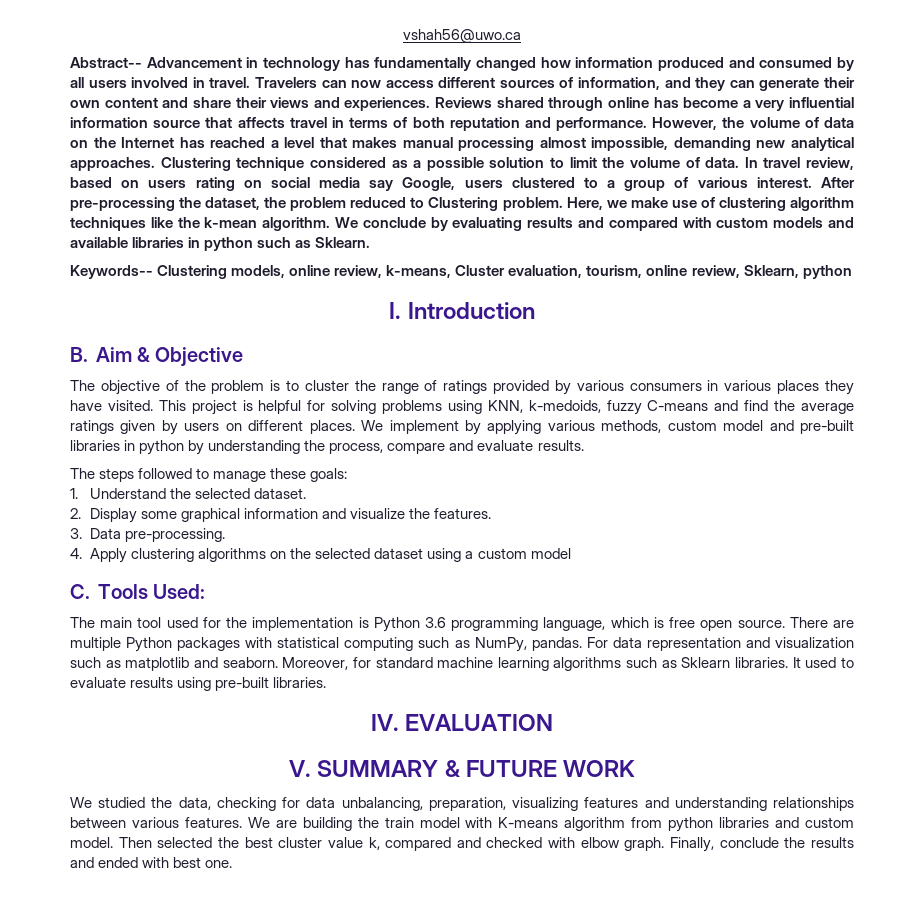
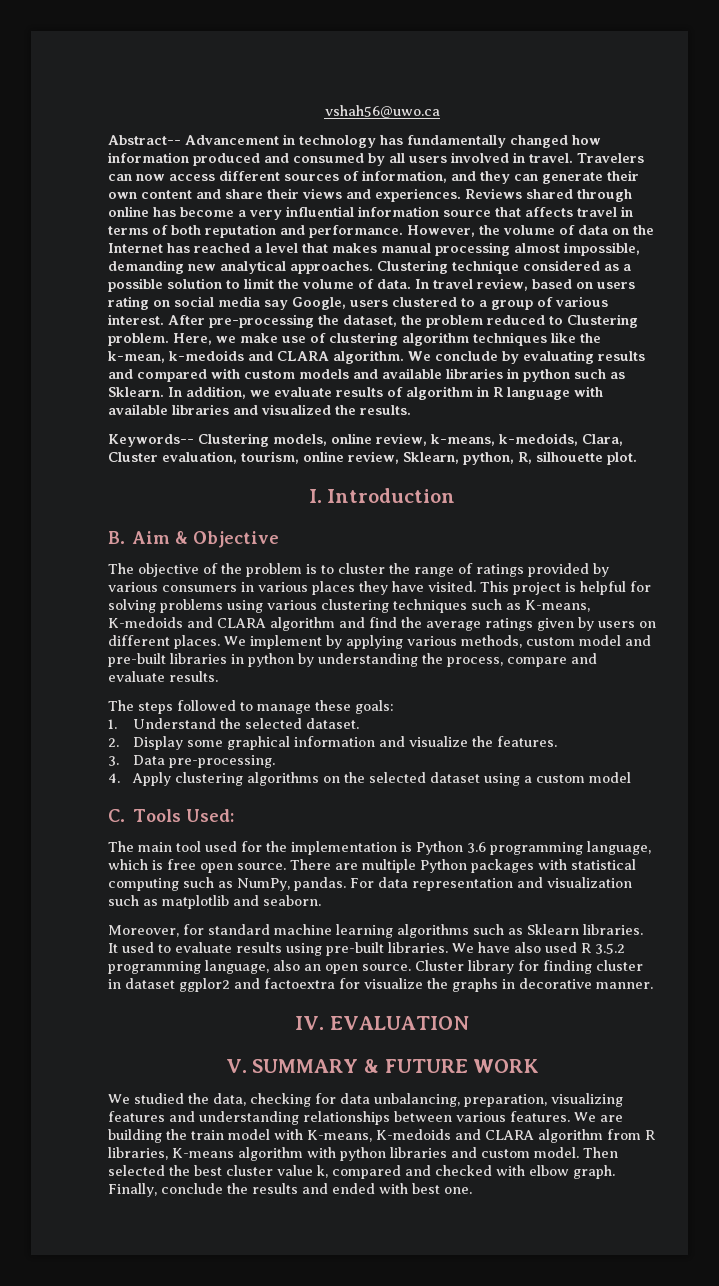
[204,217,258,228] k-mean -> [108,350,329,363] k-mean, k-medoids and CLARA
(371, 242) none -> [168,386,603,400] [108,404,411,415] In addition, we evaluate results of algorithm in R language with available libraries and visualized the results.
(452, 271) none -> [499,433,623,446] k-medoids, Clara,
[802,265,852,279] python -> [463,451,637,465] python, R, silhouette plot.
[487,400,709,415] KNN, k-medoids, fuzzy C-means -> [267,599,590,613] [108,617,335,631] various clustering techniques such as K-means, K-medoids and CLARA algorithm
(278, 662) none -> (321, 900) //
(327, 682) none -> [452,942,625,954] [108,960,643,974] [108,978,653,992] We have also used R 3.5.2 programming language, also an open source. Cluster library for finding cluster in dataset ggplor2 and factoextra for visualize the graphs in decorative manner.
(493, 822) none -> [307,1129,655,1143] [108,1147,168,1160] K-means, K-medoids and CLARA algorithm from R libraries,
[631,817,663,828] from -> [307,1147,336,1158] with

